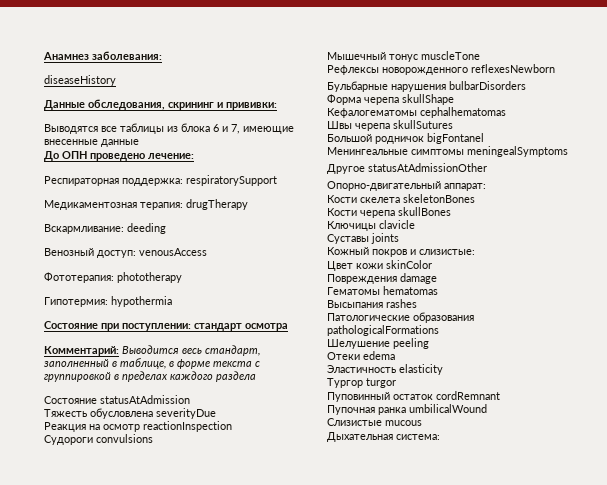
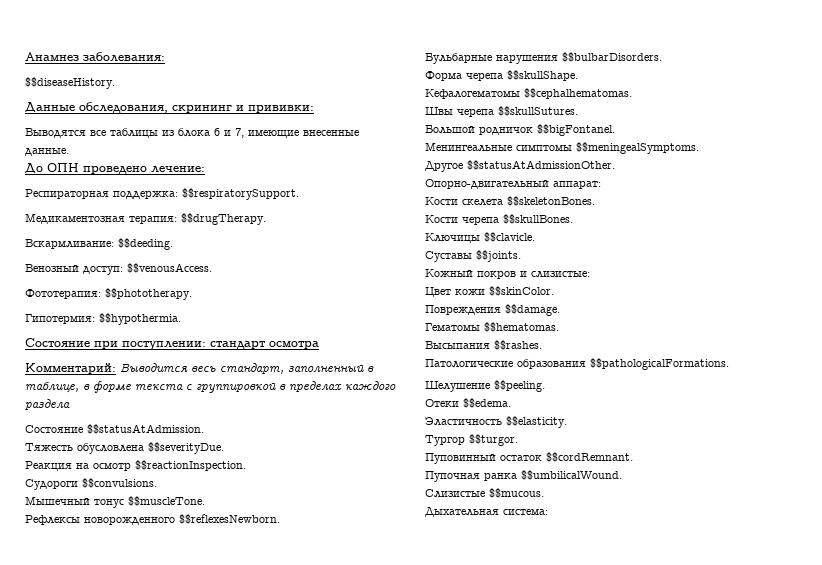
[44,75,116,86] diseaseHistory -> [25,77,115,89] $$diseaseHistory.
[101,139,139,147] данные -> [25,148,69,156] данные.
[186,175,277,186] respiratorySupport -> [182,188,299,200] $$respiratorySupport.
[186,199,248,210] drugTherapy -> [181,213,266,225] $$drugTherapy.
[127,223,166,234] deeding -> [118,238,173,250] $$deeding.
[139,248,207,256] venousAccess -> [127,263,212,273] $$venousAccess.
[117,272,182,283] phototherapy -> [105,288,192,300] $$phototherapy.
[111,296,172,307] hypothermia -> [99,313,181,325] $$hypothermia.
[100,395,190,404] statusAtAdmission -> [87,424,204,434] $$statusAtAdmission.
[156,408,216,419] severityDue -> [148,442,224,454] $$severityDue.
[143,421,232,432] reactionInspection -> [135,460,246,471] $$reactionInspection.
[96,434,153,443] convulsions -> [82,478,157,488] $$convulsions.
[421,51,480,60] muscleTone -> [128,496,205,506] $$muscleTone.
[471,64,555,73] reflexesNewborn -> [179,514,280,524] $$reflexesNewborn.
[449,81,526,90] bulbarDisorders -> [562,52,662,62] $$bulbarDisorders.
[402,94,454,105] skullShape -> [507,70,578,81] $$skullShape.
[420,107,506,118] cephalhematomas -> [524,88,632,99] $$cephalhematomas.
[393,120,453,129] skullSutures -> [498,106,578,116] $$skullSutures.
[427,133,484,144] bigFontanel -> [537,124,615,136] $$bigFontanel.
[467,146,568,157] meningealSymptoms -> [576,142,699,154] $$meningealSymptoms.
[368,163,487,172] statusAtAdmissionOther -> [467,160,615,170] $$statusAtAdmissionOther.
[403,194,475,203] skeletonBones -> [507,196,595,206] $$skeletonBones.
[398,207,451,216] skullBones -> [503,214,573,224] $$skullBones.
[379,220,415,229] clavicle -> [484,232,535,242] $$clavicle.
[371,233,399,244] joints -> [476,250,521,262] $$joints.
[386,260,432,269] skinColor -> [489,286,554,296] $$skinColor.
[400,273,437,284] damage -> [505,304,560,316] $$damage.
[383,286,438,295] hematomas -> [484,322,559,332] $$hematomas.
[386,299,417,308] rashes -> [494,340,542,350] $$rashes.
[327,325,439,336] pathologicalFormations -> [590,358,729,370] $$pathologicalFormations.
[393,338,429,349] peeling -> [494,380,545,392] $$peeling.
[363,351,395,360] edema -> [463,398,511,408] $$edema.
[399,364,443,375] elasticity -> [506,416,567,428] $$elasticity.
[366,378,396,388] turgor -> [469,434,518,446] $$turgor.
[436,391,500,400] cordRemnant -> [546,452,633,462] $$cordRemnant.
[409,404,487,413] umbilicalWound -> [521,470,622,480] $$umbilicalWound.
[385,420,422,426] mucous -> [489,488,544,498] $$mucous.

